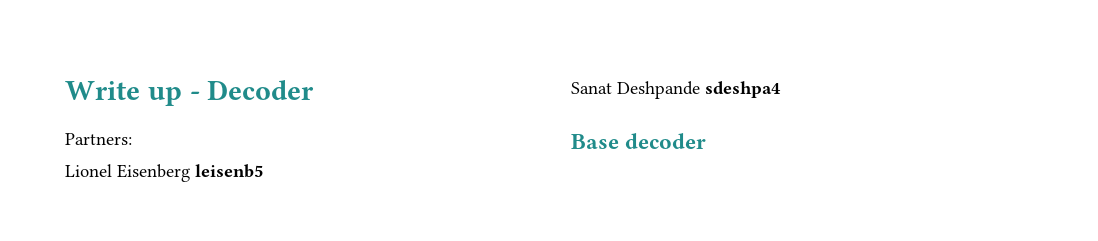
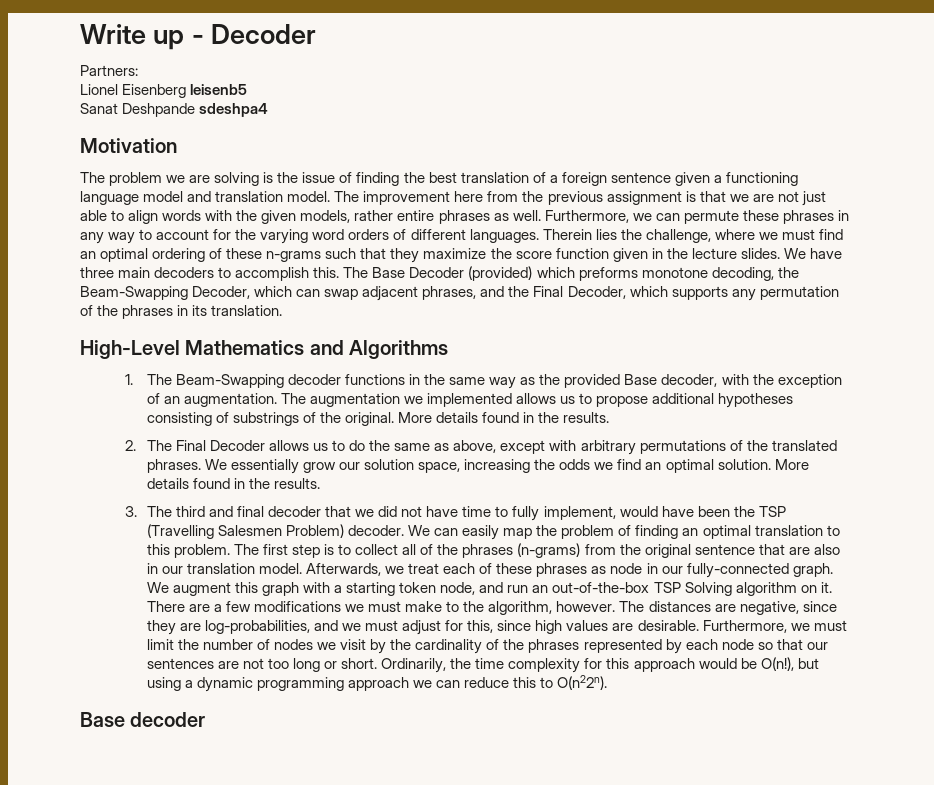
(781, 89) none -> [80,138,177,153] [80,172,798,186] [80,191,826,206] [80,210,849,224] [80,229,843,244] [80,248,842,263] [80,266,799,281] [80,286,839,301] [80,305,283,319] [80,340,449,359] [124,374,842,389] [146,393,794,408] [146,412,610,426] [124,440,837,455] [146,459,809,474] [146,478,321,489] [124,506,786,521] [146,524,840,540] [146,543,840,558] [146,563,833,578] [146,582,832,596] [146,601,837,615] [146,620,847,635] [146,639,828,654] [146,657,819,673] [146,675,608,692] // Motivation // The problem we are solving is the issue of finding the best translation of a foreign sentence given a functioning language model and translation model. The improvement here from the previous assignment is that we are not just able to align words with the given models, rather entire phrases as well. Furthermore, we can permute these phrases in any way to account for the varying word orders of different languages. Therein lies the challenge, where we must find an optimal ordering of these n-grams such that they maximize the score function given in the lecture slides. We have three main decoders to accomplish this. The Base Decoder (provided) which preforms monotone decoding, the Beam-Swapping Decoder, which can swap adjacent phrases, and the Final Decoder, which supports any permutation of the phrases in its translation. // High-Level Mathematics and Algorithms // 1. The Beam-Swapping decoder functions in the same way as the provided Base decoder, with the exception of an augmentation. The augmentation we implemented allows us to propose additional hypotheses consisting of substrings of the original. More details found in the results. // 2. The Final Decoder allows us to do the same as above, except with arbitrary permutations of the translated phrases. We essentially grow our solution space, increasing the odds we find an optimal solution. More details found in the results. // 3. The third and final decoder that we did not have time to fully implement, would have been the TSP (Travelling Salesmen Problem) decoder. We can easily map the problem of finding an optimal translation to this problem. The first step is to collect all of the phrases (n-grams) from the original sentence that are also in our translation model. Afterwards, we treat each of these phrases as node in our fully-connected graph. We augment this graph with a starting token node, and run an out-of-the-box TSP Solving algorithm on it. There are a few modifications we must make to the algorithm, however. The distances are negative, since they are log-probabilities, and we must adjust for this, since high values are desirable. Furthermore, we must limit the number of nodes we visit by the cardinality of the phrases represented by each node so that our sentences are not too long or short. Ordinarily, the time complexity for this approach would be O(n!), but using a dynamic programming approach we can reduce this to O(n22n).

